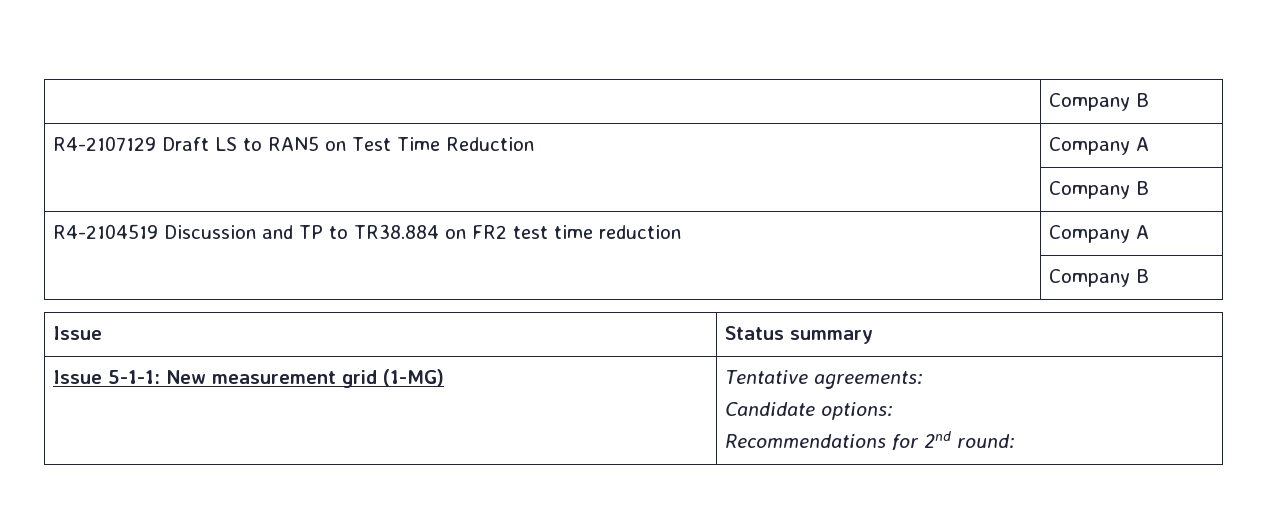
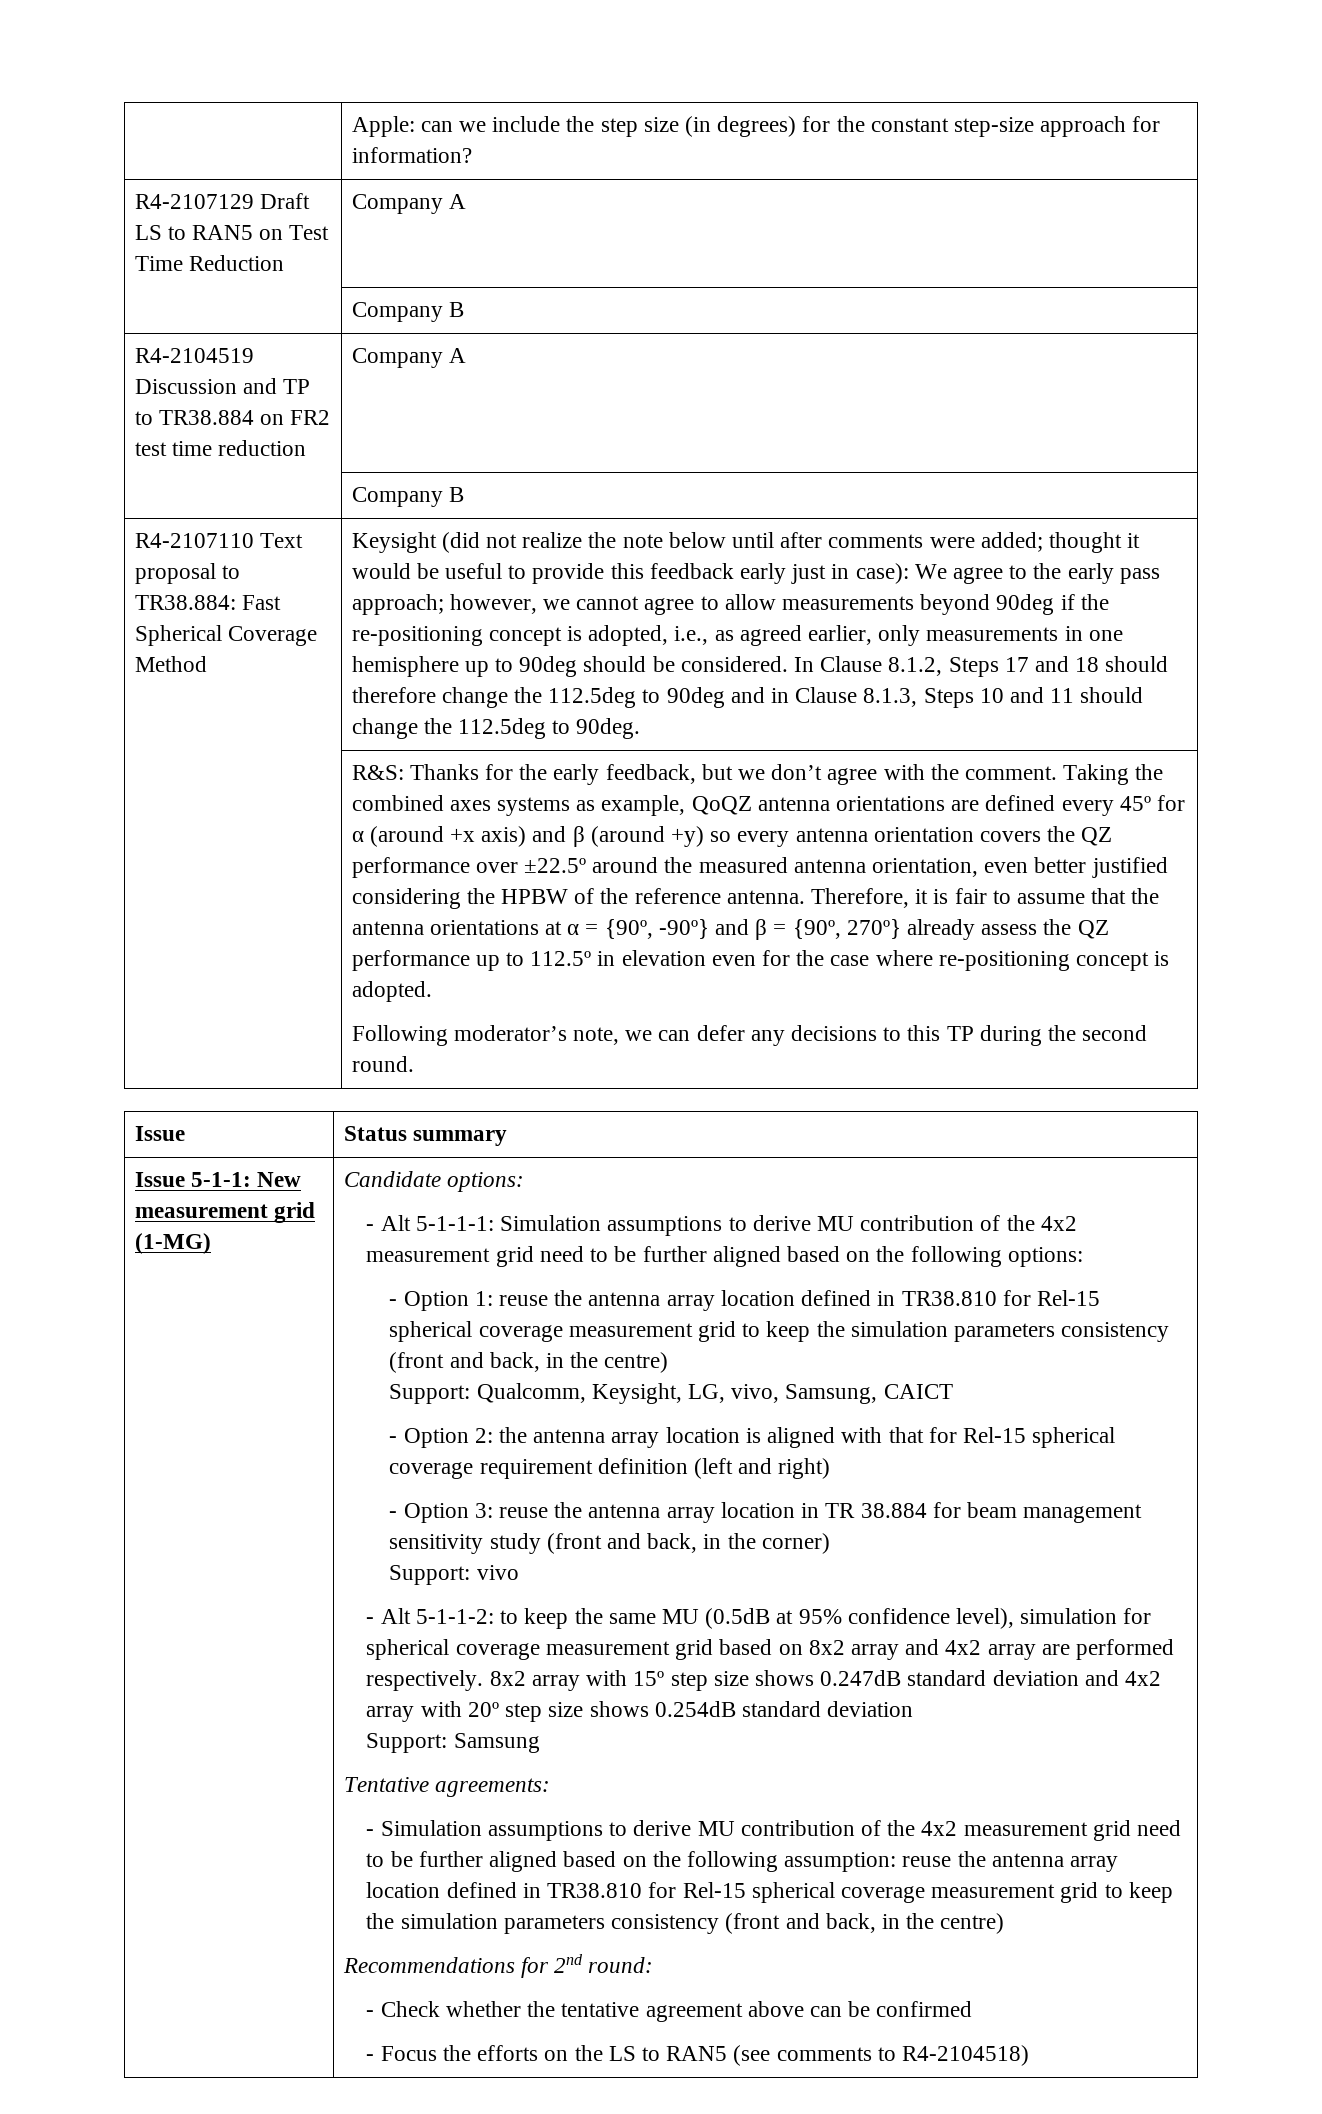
[1049,93,1150,111] | Company B -> [351,116,1161,137] [351,147,472,163] | Apple: can we include the step size (in degrees) for the constant step-size approach for information?
(1150, 276) none -> [134,533,303,548] [134,563,240,584] [134,595,281,610] [134,625,317,646] [134,656,207,672] [351,532,1141,553] [351,563,1160,584] [351,594,1109,615] [351,625,1123,646] [351,656,1169,677] [351,687,1144,708] [351,718,641,739] [351,764,1164,785] [351,795,1186,816] [351,826,1113,847] [351,857,1168,878] [351,888,1160,909] [351,919,1109,940] [351,950,1170,971] [351,981,432,1002] [351,1025,1148,1046] [351,1056,414,1072] // R4-2107110 Text proposal to TR38.884: Fast Spherical Coverage Method | Keysight (did not realize the note below until after comments were added; thought it would be useful to provide this feedback early just in case): We agree to the early pass approach; however, we cannot agree to allow measurements beyond 90deg if the re-positioning concept is adopted, i.e., as agreed earlier, only measurements in one hemisphere up to 90deg should be considered. In Clause 8.1.2, Steps 17 and 18 should therefore change the 112.5deg to 90deg and in Clause 8.1.3, Steps 10 and 11 should change the 112.5deg to 90deg. // | R&S: Thanks for the early feedback, but we don’t agree with the comment. Taking the combined axes systems as example, QoQZ antenna orientations are defined every 45º for α (around +x axis) and β (around +y) so every antenna orientation covers the QZ performance over ±22.5º around the measured antenna orientation, even better justified considering the HPBW of the reference antenna. Therefore, it is fair to assume that the antenna orientations at α = {90º, -90º} and β = {90º, 270º} already assess the QZ performance up to 112.5º in elevation even for the case where re-positioning concept is adopted. // Following moderator’s note, we can defer any decisions to this TP during the second round.
[725,370,924,389] [725,402,894,420] [725,431,1016,450] Tentative agreements: // Candidate options: // Recommendations for 2nd round: -> [343,1171,524,1192] [366,1215,1077,1236] [366,1246,1083,1267] [389,1290,1100,1311] [389,1321,1170,1342] [389,1352,669,1373] [389,1383,953,1404] [389,1427,1116,1448] [389,1458,831,1479] [389,1502,1143,1523] [389,1533,830,1554] [389,1565,519,1585] [366,1608,1152,1629] [366,1639,1174,1660] [366,1670,1161,1691] [366,1701,914,1722] [366,1733,540,1753] [343,1777,550,1797] [366,1820,1181,1841] [366,1851,1118,1872] [366,1882,1173,1903] [366,1913,1005,1934] [342,1954,654,1978] [366,2001,973,2022] [366,2045,1029,2066] Candidate options: // - Alt 5-1-1-1: Simulation assumptions to derive MU contribution of the 4x2 measurement grid need to be further aligned based on the following options: // - Option 1: reuse the antenna array location defined in TR38.810 for Rel-15 spherical coverage measurement grid to keep the simulation parameters consistency (front and back, in the centre) // Support: Qualcomm, Keysight, LG, vivo, Samsung, CAICT // - Option 2: the antenna array location is aligned with that for Rel-15 spherical coverage requirement definition (left and right) // - Option 3: reuse the antenna array location in TR 38.884 for beam management sensitivity study (front and back, in the corner) // Support: vivo // - Alt 5-1-1-2: to keep the same MU (0.5dB at 95% confidence level), simulation for spherical coverage measurement grid based on 8x2 array and 4x2 array are performed respectively. 8x2 array with 15º step size shows 0.247dB standard deviation and 4x2 array with 20º step size shows 0.254dB standard deviation // Support: Samsung // Tentative agreements: // - Simulation assumptions to derive MU contribution of the 4x2 measurement grid need to be further aligned based on the following assumption: reuse the antenna array location defined in TR38.810 for Rel-15 spherical coverage measurement grid to keep the simulation parameters consistency (front and back, in the centre) // Recommendations for 2nd round: // - Check whether the tentative agreement above can be confirmed // - Focus the efforts on the LS to RAN5 (see comments to R4-2104518)

